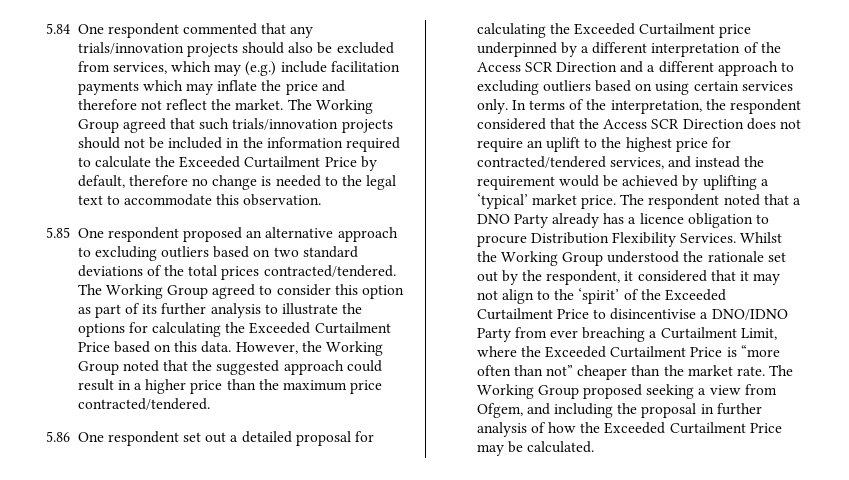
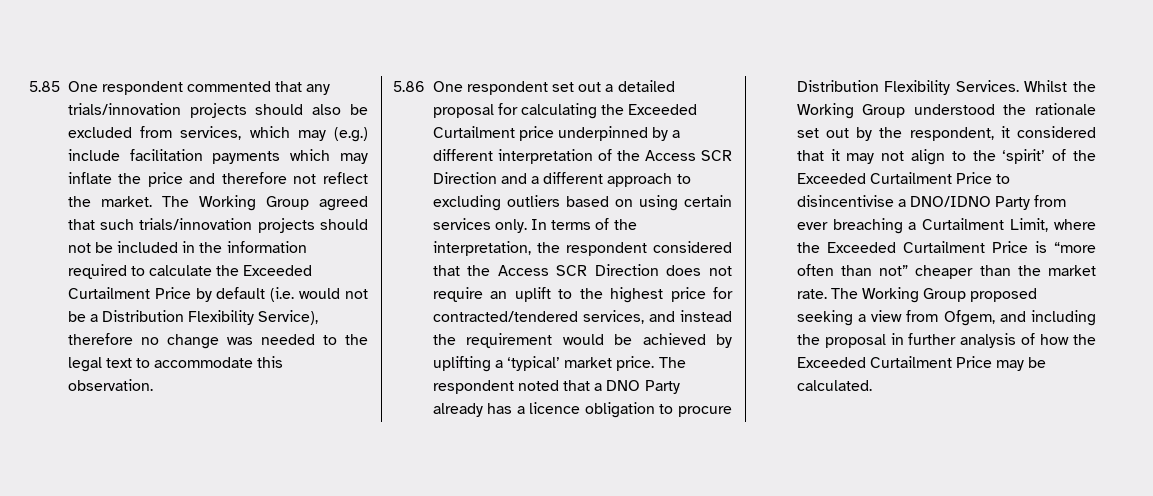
[46,23,70,34] 5.84 -> [29,81,60,92] 5.85
[77,175,125,188] default, -> [216,287,368,302] [67,310,319,325] default (i.e. would not be a Distribution Flexibility Service),
[261,176,272,186] is -> [226,337,253,345] was
[46,227,398,242] [77,246,358,261] [77,265,396,280] [77,284,405,299] [77,303,363,318] [77,322,391,337] [77,341,384,356] [77,360,382,375] [77,379,383,394] [77,398,210,410] // 5.85 One respondent proposed an alternative approach to excluding outliers based on two standard deviations of the total prices contracted/tendered. The Working Group agreed to consider this option as part of its further analysis to illustrate the options for calculating the Exceeded Curtailment Price based on this data. However, the Working Group noted that the suggested approach could result in a higher price than the maximum price contracted/tendered. -> (153, 385) none

